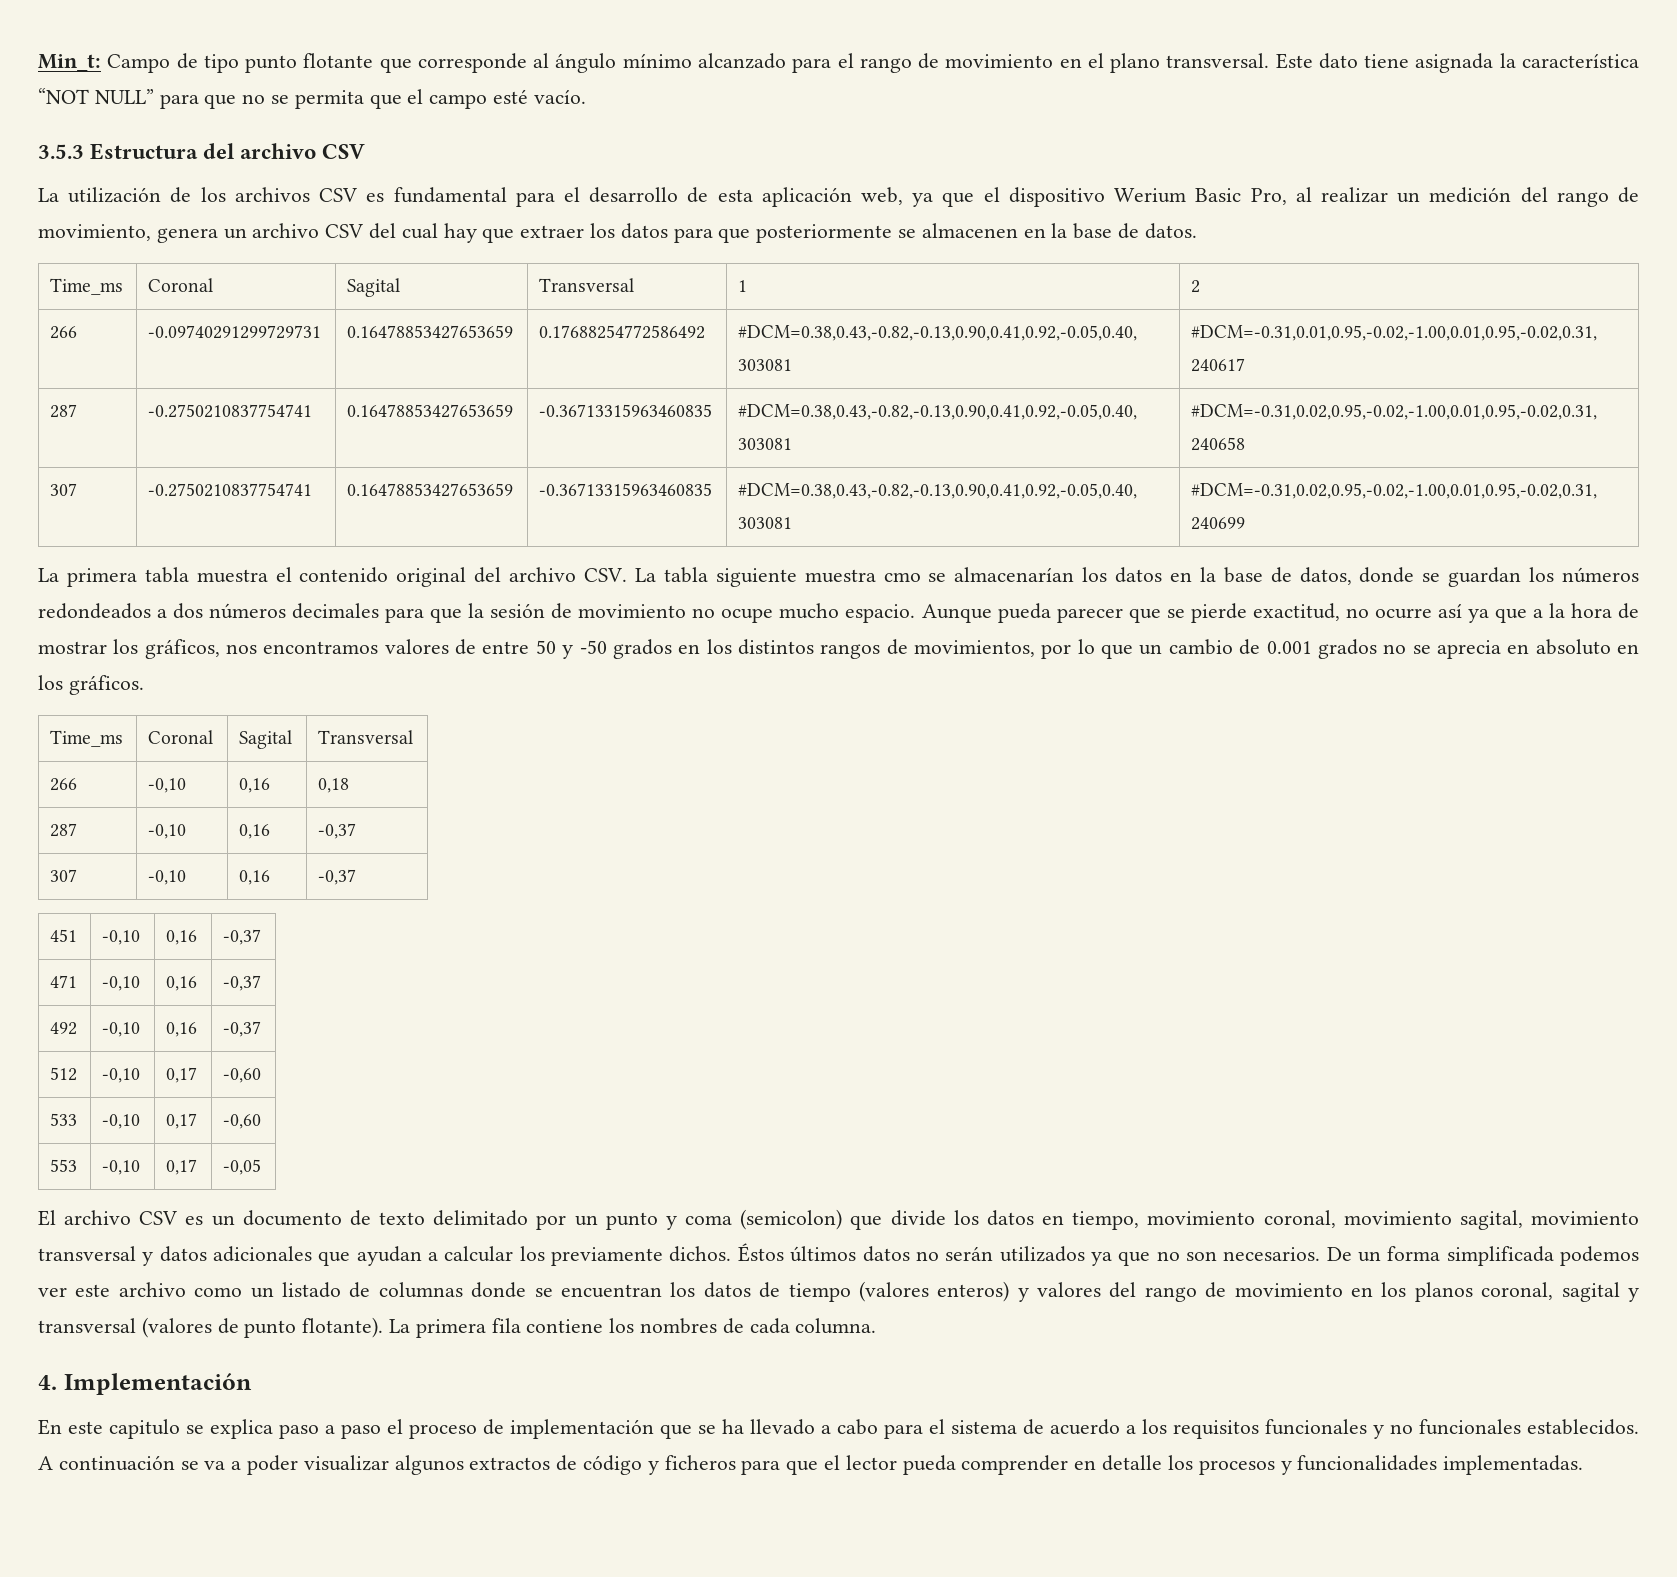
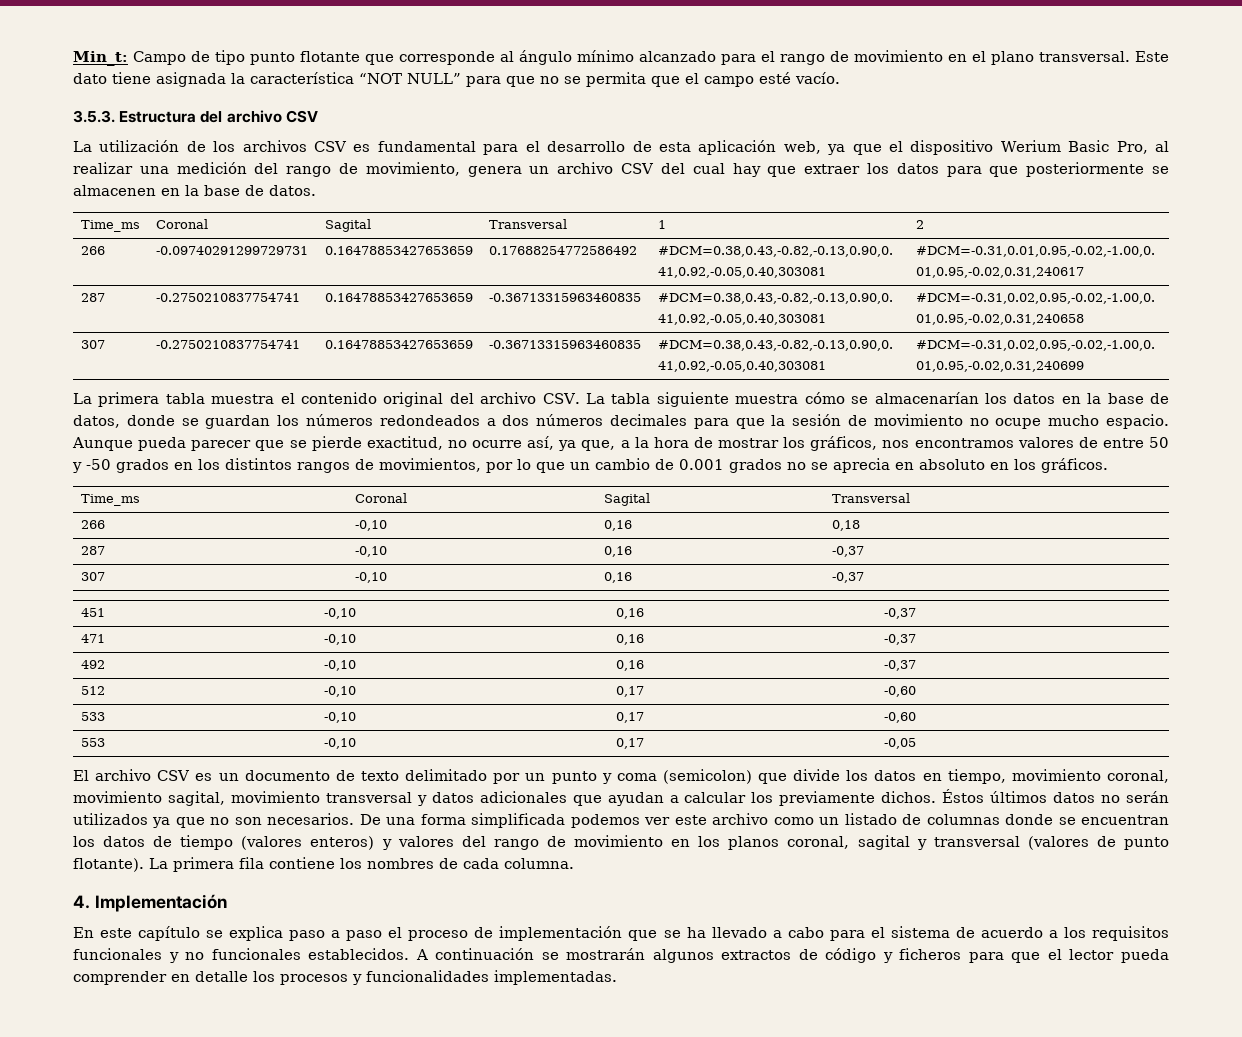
[38,144,84,159] 3.5.3 -> [73,110,115,123] 3.5.3.
[1397,192,1421,203] un -> [139,166,169,174] una
[883,572,921,582] cmo -> [804,392,845,404] cómo
[1437,604,1527,623] así ya que -> [527,436,616,451] así, ya que,
[1357,1251,1381,1262] un -> [386,817,416,825] una
[109,1419,180,1439] capitulo -> [138,926,201,941] capítulo
[204,1455,389,1475] va a poder visualizar -> [566,948,646,960] mostrarán

